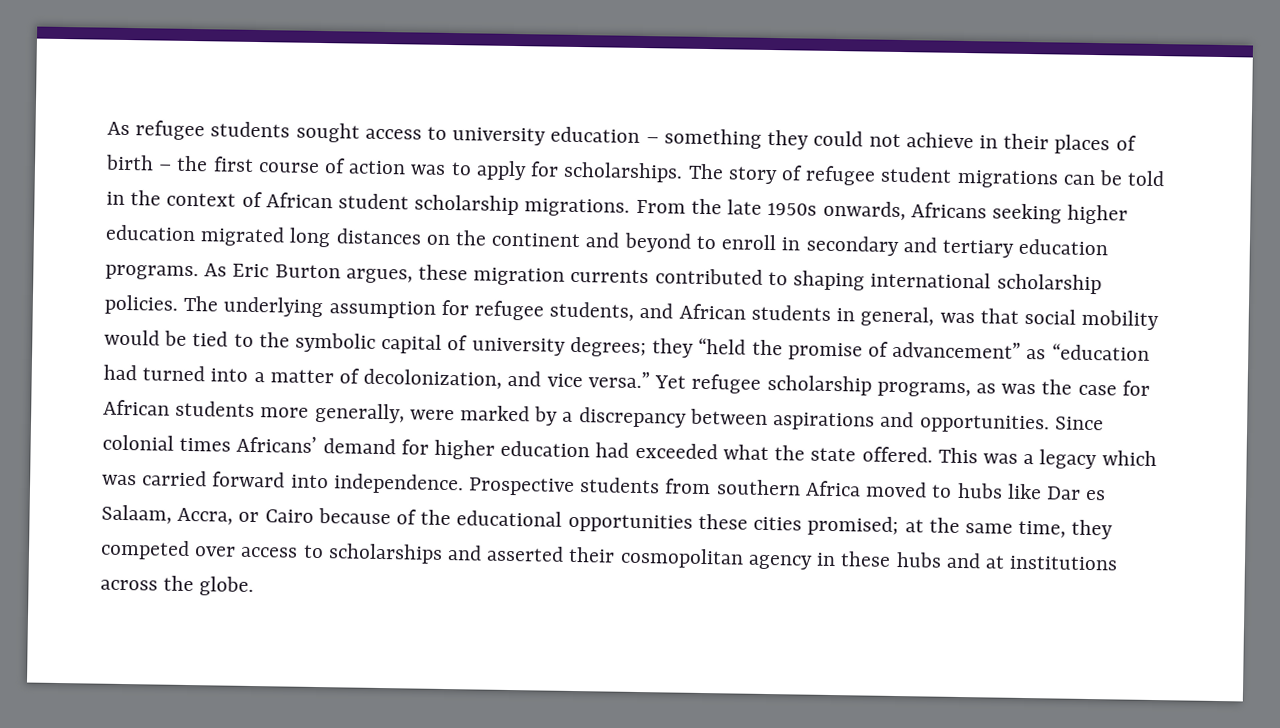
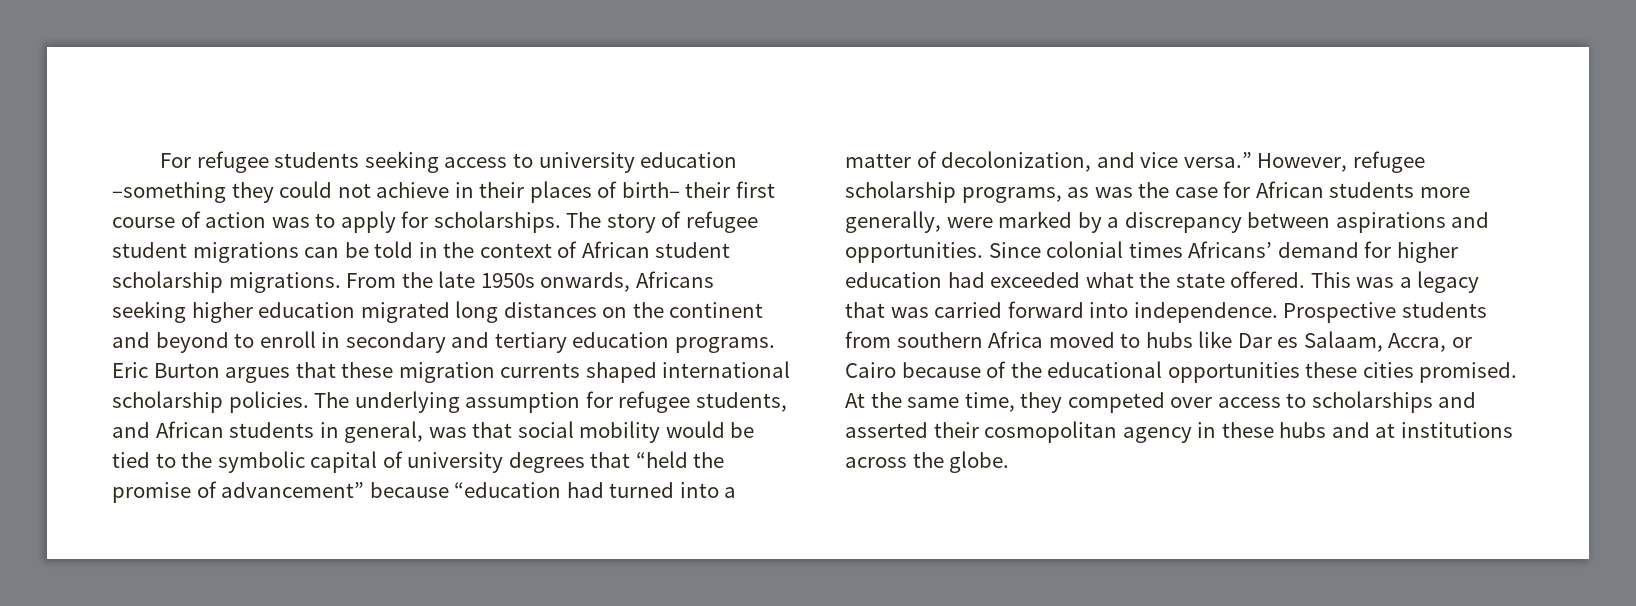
[107,121,130,136] As -> [160,153,192,168] For
[295,122,360,143] sought -> [364,151,439,173] seeking
[645,128,762,149] – something -> [112,182,226,203] –something
[105,154,209,172] birth – the -> [621,182,731,198] birth– their
[204,263,228,277] As -> (775, 345) none
[345,268,413,284] argues, -> [225,362,336,383] argues that
[654,268,866,291] contributed to shaping -> [585,362,657,383] shaped
[569,336,695,358] degrees; they -> [508,452,631,473] degrees that
[1026,348,1047,360] as -> [369,482,449,498] because
[654,375,687,389] Yet -> [1257,153,1348,172] However,
[1101,450,1157,467] which -> [845,302,885,318] that
[807,515,924,537] promised; at -> [1419,362,1518,383] [845,393,865,408] promised. At

